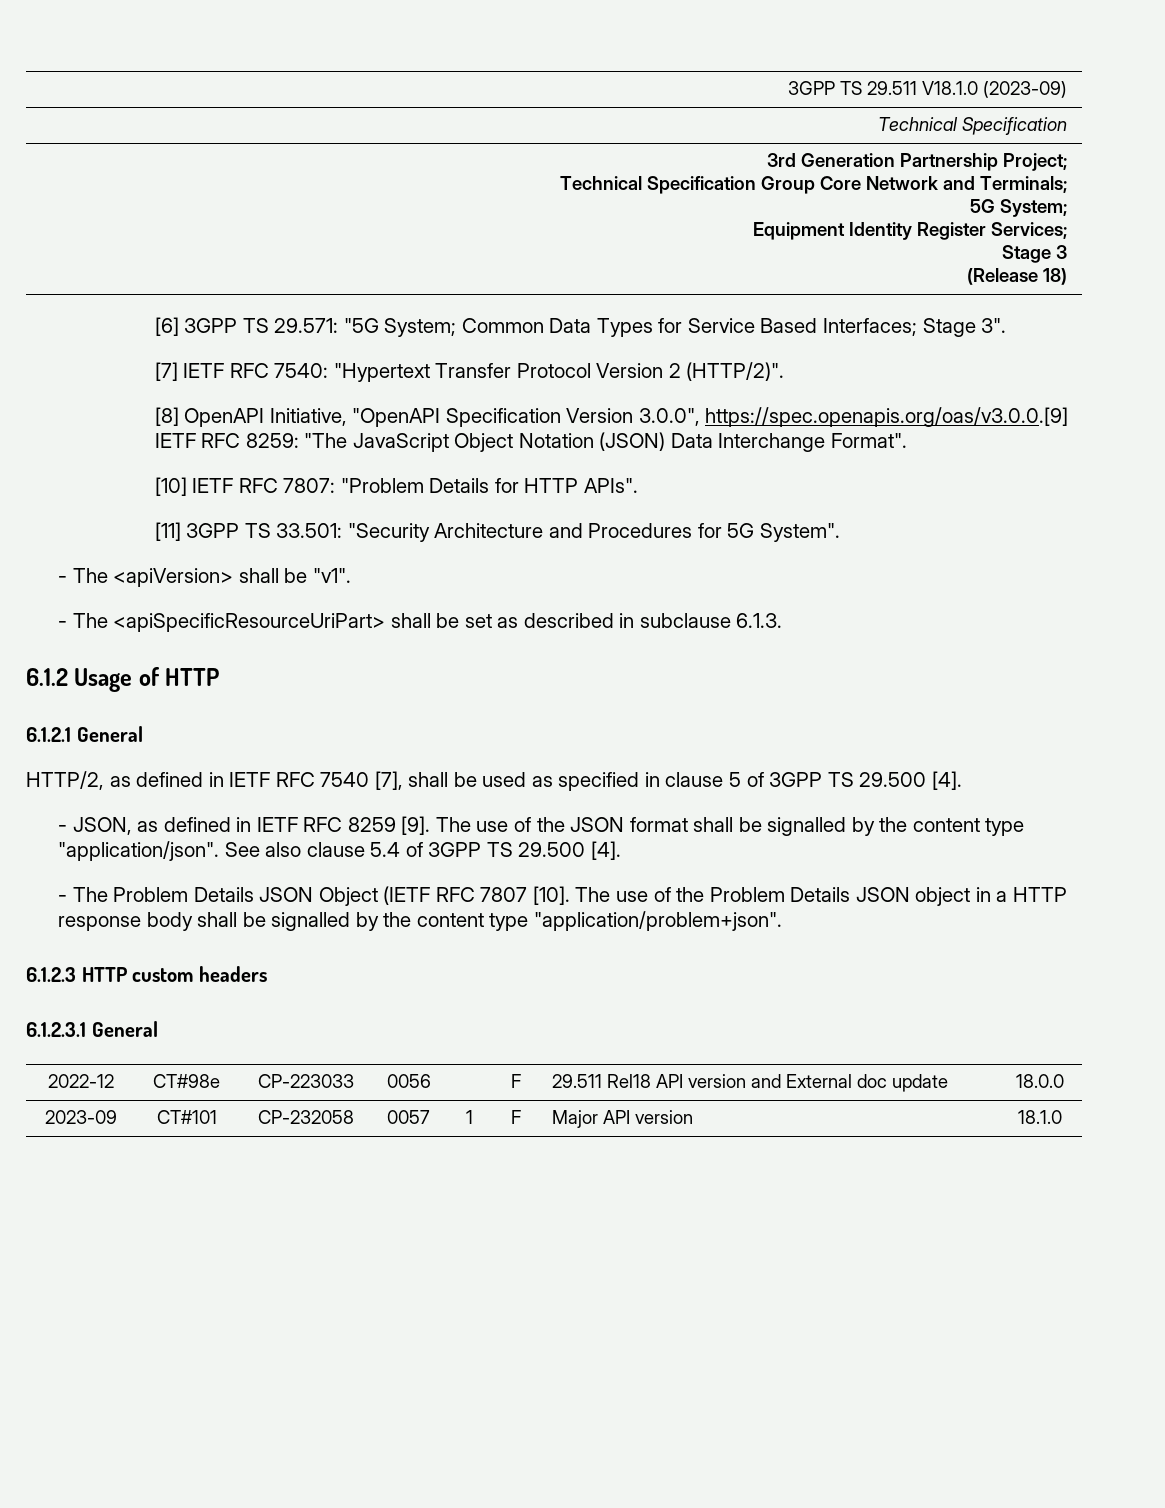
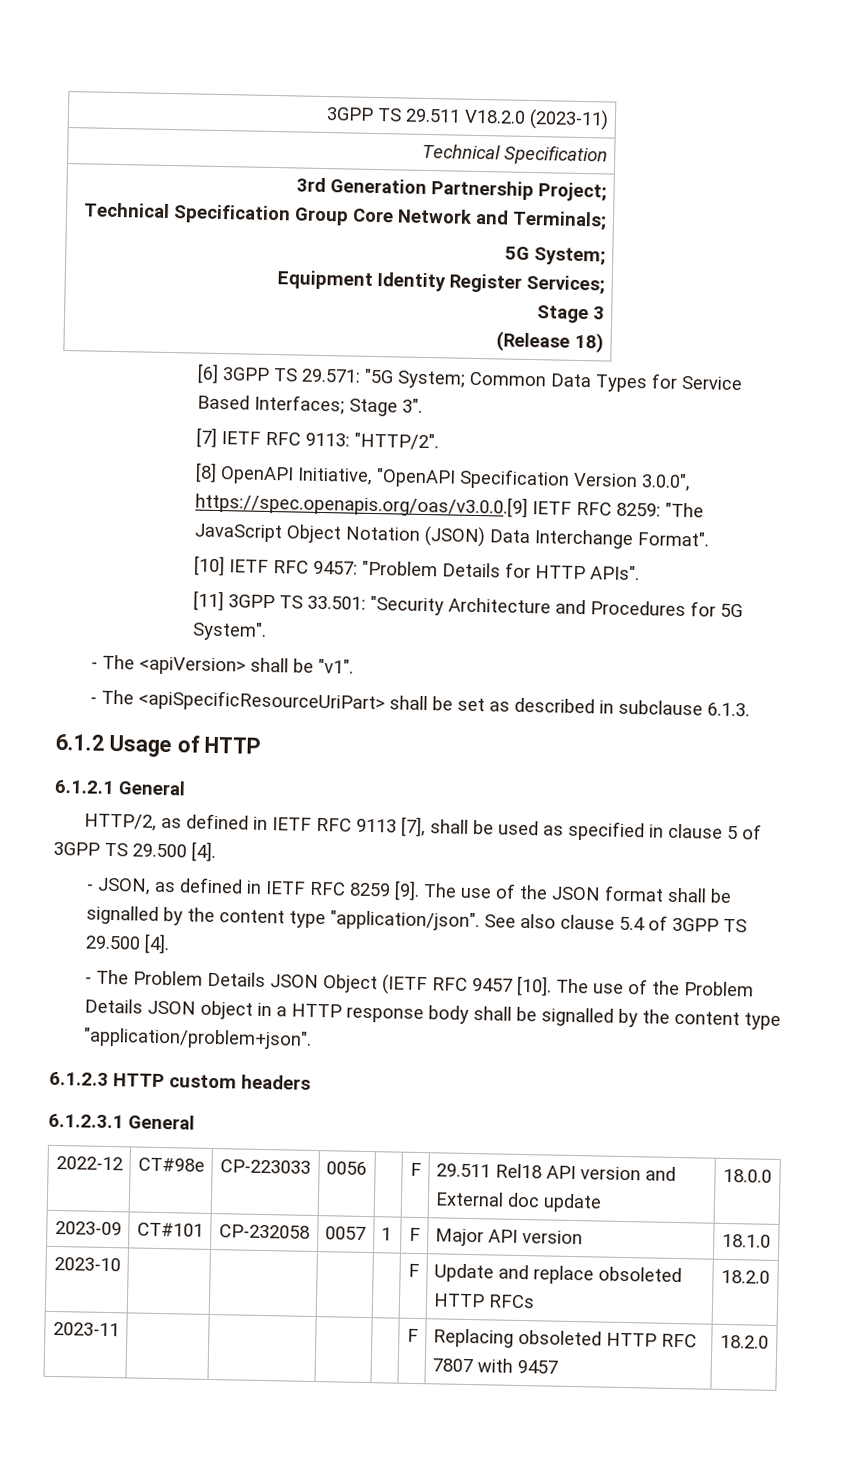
[921,81,1067,98] V18.1.0 (2023-09) -> [464,108,610,131] V18.2.0 (2023-11)
[274,362,785,382] 7540: "Hypertext Transfer Protocol Version 2 (HTTP/2)". -> [305,432,440,451] 9113: "HTTP/2".
[283,478,336,493] 7807: -> [313,560,359,575] 9457:
[320,772,370,787] 7540 -> [355,818,397,833] 9113
[480,887,528,902] 7807 -> [471,977,513,992] 9457
(1062, 1117) none -> [53,1256,121,1272] [407,1263,420,1278] [433,1263,682,1285] [432,1293,535,1309] [721,1269,770,1284] [52,1321,120,1337] [406,1328,419,1343] [432,1328,697,1348] [431,1358,558,1374] [720,1334,769,1349] // 2023-10 | | | | | F | Update and replace obsoleted HTTP RFCs | 18.2.0 // 2023-11 | | | | | F | Replacing obsoleted HTTP RFC 7807 with 9457 | 18.2.0

